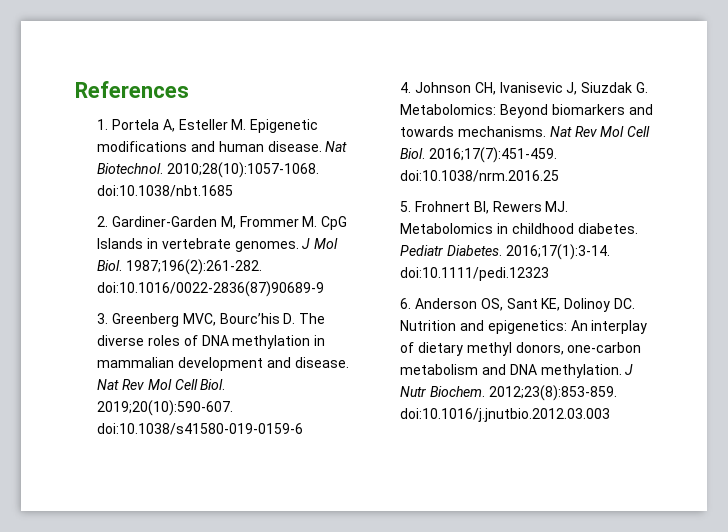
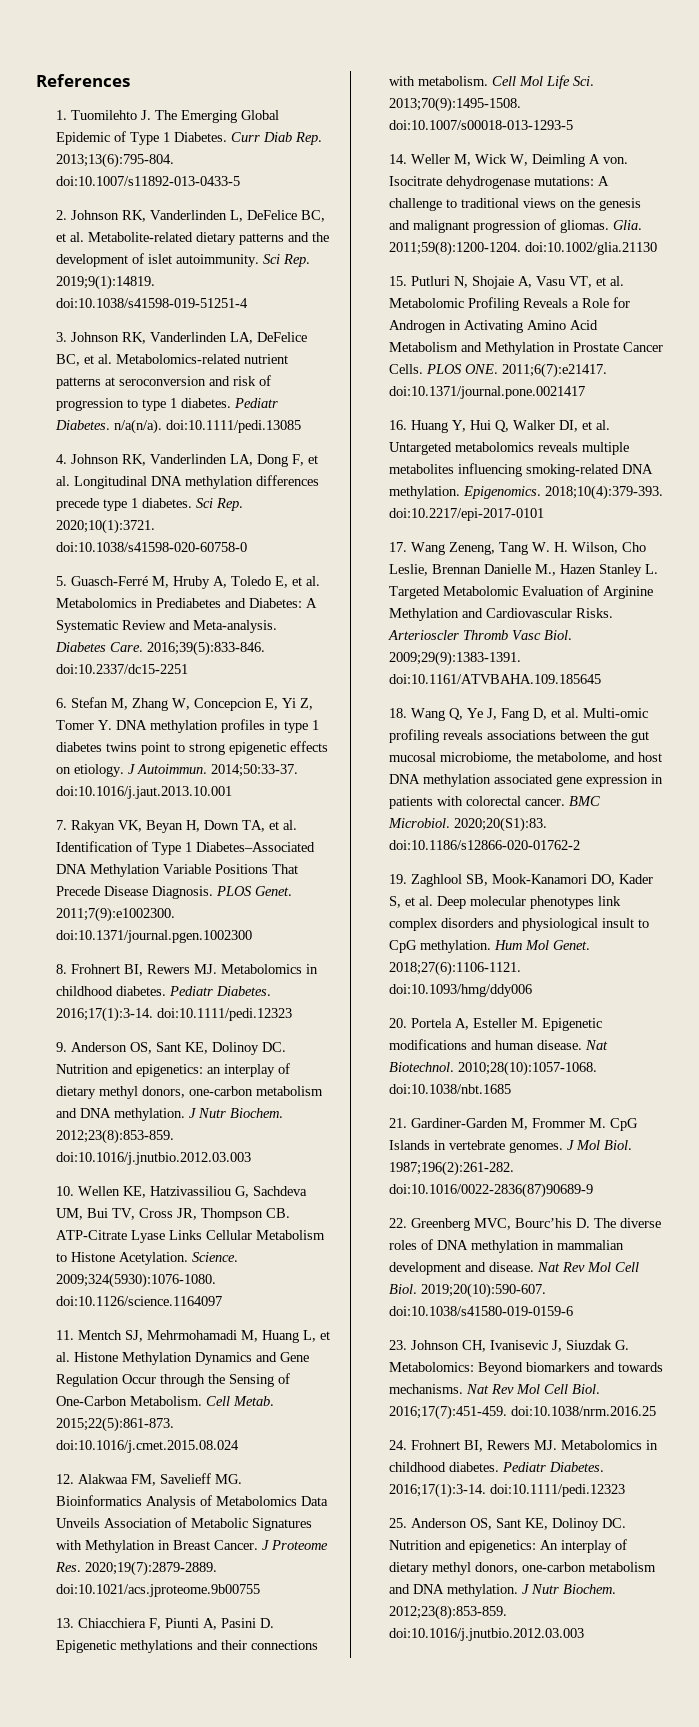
(109, 124) none -> [70,110,279,123] [55,131,322,145] [55,153,174,168] [55,176,240,186] [55,210,325,222] [55,232,329,245] [55,253,310,267] [55,275,155,290] [55,298,248,308] [55,332,307,344] [55,354,288,366] [55,375,271,389] [55,398,278,411] [54,419,301,434] [55,454,318,467] [55,475,319,489] [55,498,243,511] [55,519,155,534] [55,542,247,552] [55,576,320,589] [55,598,317,608] [55,620,277,633] [54,641,265,656] [55,664,188,674] [55,697,313,711] [55,719,319,733] [55,741,328,755] [55,764,298,777] [55,786,232,799] [55,820,297,833] [55,841,315,855] [55,864,298,877] [55,886,292,899] [55,907,175,922] [55,930,252,943] [55,964,318,976] [55,986,271,996] [55,1007,292,1022] [55,1042,286,1055] [55,1063,290,1077] [55,1086,323,1099] [55,1108,283,1121] [55,1129,174,1144] [55,1152,251,1165] [55,1186,307,1198] [55,1208,290,1221] [55,1230,325,1243] [55,1252,238,1265] [55,1273,216,1288] [55,1296,222,1306] [55,1330,330,1343] [55,1352,309,1365] [55,1373,290,1387] [55,1396,274,1406] [55,1417,174,1432] [55,1440,239,1453] [55,1473,242,1486] [55,1495,328,1509] [55,1517,312,1531] [55,1540,328,1553] [54,1561,217,1576] [55,1584,260,1597] [55,1618,274,1630] [55,1640,318,1653] [388,75,594,89] [388,97,521,112] [388,120,573,130] [388,154,628,167] [388,176,609,189] [388,198,641,211] [388,219,642,233] [388,241,657,256] [388,276,624,289] [388,297,630,311] [388,320,598,333] [388,342,663,355] [388,363,607,378] [388,386,585,399] [388,420,610,433] [388,442,629,455] [388,463,653,477] [388,485,663,500] [388,508,544,521] [388,542,646,555] [388,564,658,577] [388,585,653,599] [388,608,613,621] [387,630,572,640] [388,651,521,666] [388,674,601,684] [388,708,648,721] [388,729,649,743] [388,752,662,764] [388,774,663,787] [388,796,600,809] [387,817,547,832] [388,840,580,850] [388,874,653,887] [388,896,621,909] [388,918,649,931] [388,940,590,953] [388,961,521,976] [388,984,532,997] [388,1018,407,1028] Tuomilehto J. The Emerging Global Epidemic of Type 1 Diabetes. Curr Diab Rep. 2013;13(6):795-804. doi:10.1007/s11892-013-0433-5 // 2. Johnson RK, Vanderlinden L, DeFelice BC, et al. Metabolite-related dietary patterns and the development of islet autoimmunity. Sci Rep. 2019;9(1):14819. doi:10.1038/s41598-019-51251-4 // 3. Johnson RK, Vanderlinden LA, DeFelice BC, et al. Metabolomics-related nutrient patterns at seroconversion and risk of progression to type 1 diabetes. Pediatr Diabetes. n/a(n/a). doi:10.1111/pedi.13085 // 4. Johnson RK, Vanderlinden LA, Dong F, et al. Longitudinal DNA methylation differences precede type 1 diabetes. Sci Rep. 2020;10(1):3721. doi:10.1038/s41598-020-60758-0 // 5. Guasch-Ferré M, Hruby A, Toledo E, et al. Metabolomics in Prediabetes and Diabetes: A Systematic Review and Meta-analysis. Diabetes Care. 2016;39(5):833-846. doi:10.2337/dc15-2251 // 6. Stefan M, Zhang W, Concepcion E, Yi Z, Tomer Y. DNA methylation profiles in type 1 diabetes twins point to strong epigenetic effects on etiology. J Autoimmun. 2014;50:33-37. doi:10.1016/j.jaut.2013.10.001 // 7. Rakyan VK, Beyan H, Down TA, et al. Identification of Type 1 Diabetes–Associated DNA Methylation Variable Positions That Precede Disease Diagnosis. PLOS Genet. 2011;7(9):e1002300. doi:10.1371/journal.pgen.1002300 // 8. Frohnert BI, Rewers MJ. Metabolomics in childhood diabetes. Pediatr Diabetes. 2016;17(1):3-14. doi:10.1111/pedi.12323 // 9. Anderson OS, Sant KE, Dolinoy DC. Nutrition and epigenetics: an interplay of dietary methyl donors, one-carbon metabolism and DNA methylation. J Nutr Biochem. 2012;23(8):853-859. doi:10.1016/j.jnutbio.2012.03.003 // 10. Wellen KE, Hatzivassiliou G, Sachdeva UM, Bui TV, Cross JR, Thompson CB. ATP-Citrate Lyase Links Cellular Metabolism to Histone Acetylation. Science. 2009;324(5930):1076-1080. doi:10.1126/science.1164097 // 11. Mentch SJ, Mehrmohamadi M, Huang L, et al. Histone Methylation Dynamics and Gene Regulation Occur through the Sensing of One-Carbon Metabolism. Cell Metab. 2015;22(5):861-873. doi:10.1016/j.cmet.2015.08.024 // 12. Alakwaa FM, Savelieff MG. Bioinformatics Analysis of Metabolomics Data Unveils Association of Metabolic Signatures with Methylation in Breast Cancer. J Proteome Res. 2020;19(7):2879-2889. doi:10.1021/acs.jproteome.9b00755 // 13. Chiacchiera F, Piunti A, Pasini D. Epigenetic methylations and their connections with metabolism. Cell Mol Life Sci. 2013;70(9):1495-1508. doi:10.1007/s00018-013-1293-5 // 14. Weller M, Wick W, Deimling A von. Isocitrate dehydrogenase mutations: A challenge to traditional views on the genesis and malignant progression of gliomas. Glia. 2011;59(8):1200-1204. doi:10.1002/glia.21130 // 15. Putluri N, Shojaie A, Vasu VT, et al. Metabolomic Profiling Reveals a Role for Androgen in Activating Amino Acid Metabolism and Methylation in Prostate Cancer Cells. PLOS ONE. 2011;6(7):e21417. doi:10.1371/journal.pone.0021417 // 16. Huang Y, Hui Q, Walker DI, et al. Untargeted metabolomics reveals multiple metabolites influencing smoking-related DNA methylation. Epigenomics. 2018;10(4):379-393. doi:10.2217/epi-2017-0101 // 17. Wang Zeneng, Tang W. H. Wilson, Cho Leslie, Brennan Danielle M., Hazen Stanley L. Targeted Metabolomic Evaluation of Arginine Methylation and Cardiovascular Risks. Arterioscler Thromb Vasc Biol. 2009;29(9):1383-1391. doi:10.1161/ATVBAHA.109.185645 // 18. Wang Q, Ye J, Fang D, et al. Multi-omic profiling reveals associations between the gut mucosal microbiome, the metabolome, and host DNA methylation associated gene expression in patients with colorectal cancer. BMC Microbiol. 2020;20(S1):83. doi:10.1186/s12866-020-01762-2 // 19. Zaghlool SB, Mook-Kanamori DO, Kader S, et al. Deep molecular phenotypes link complex disorders and physiological insult to CpG methylation. Hum Mol Genet. 2018;27(6):1106-1121. doi:10.1093/hmg/ddy006 // 20.
[97,216,109,227] 2. -> [388,1118,407,1128] 21.
[97,313,109,324] 3. -> [388,1218,407,1228] 22.
[400,82,412,93] 4. -> [388,1340,407,1350] 23.
[400,201,412,212] 5. -> [388,1440,407,1450] 24.
[400,298,412,309] 6. -> [388,1518,407,1528] 25.

